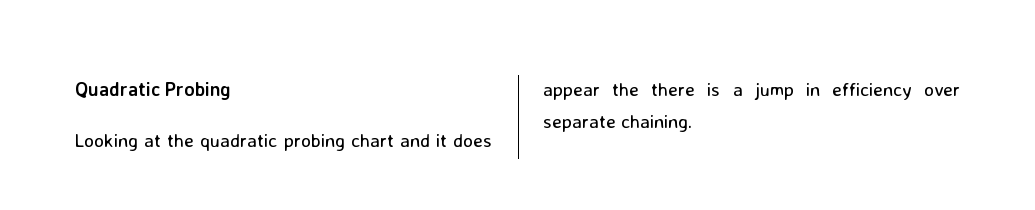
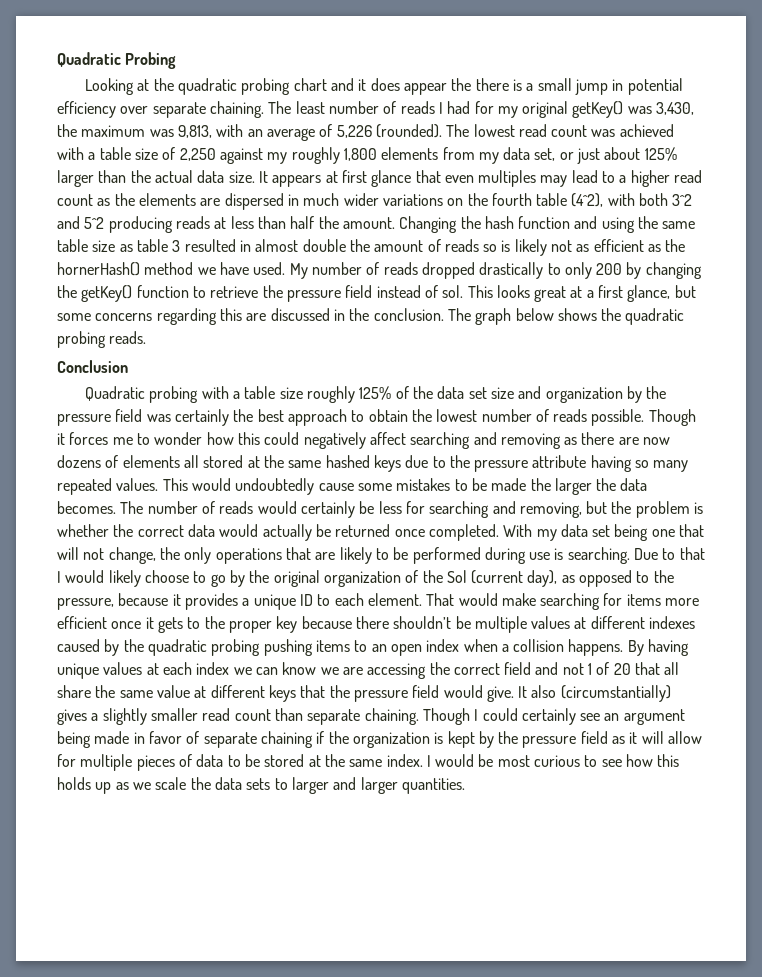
(743, 91) none -> [537,78,572,91] small
(820, 89) none -> [627,78,683,95] potential
(693, 123) none -> [268,101,695,118] [57,124,674,141] [57,147,677,164] [57,170,703,187] [57,193,693,210] [57,216,696,233] [57,239,686,256] [57,262,702,279] [57,285,696,302] [57,308,685,325] [57,331,147,348] [57,360,128,373] [85,386,667,403] [57,409,696,426] [57,432,671,449] [57,455,689,472] [57,478,648,495] [57,501,704,518] [57,524,705,541] [57,547,705,564] [57,570,674,587] [57,593,700,610] [57,616,696,633] [57,639,690,656] [57,662,680,679] [57,685,671,702] [57,708,685,725] [57,731,703,748] [57,754,680,771] [57,777,465,794] The least number of reads I had for my original getKey() was 3,430, the maximum was 9,813, with an average of 5,226 (rounded). The lowest read count was achieved with a table size of 2,250 against my roughly 1,800 elements from my data set, or just about 125% larger than the actual data size. It appears at first glance that even multiples may lead to a higher read count as the elements are dispersed in much wider variations on the fourth table (4^2), with both 3^2 and 5^2 producing reads at less than half the amount. Changing the hash function and using the same table size as table 3 resulted in almost double the amount of reads so is likely not as efficient as the hornerHash() method we have used. My number of reads dropped drastically to only 200 by changing the getKey() function to retrieve the pressure field instead of sol. This looks great at a first glance, but some concerns regarding this are discussed in the conclusion. The graph below shows the quadratic probing reads. // Conclusion // Quadratic probing with a table size roughly 125% of the data set size and organization by the pressure field was certainly the best approach to obtain the lowest number of reads possible. Though it forces me to wonder how this could negatively affect searching and removing as there are now dozens of elements all stored at the same hashed keys due to the pressure attribute having so many repeated values. This would undoubtedly cause some mistakes to be made the larger the data becomes. The number of reads would certainly be less for searching and removing, but the problem is whether the correct data would actually be returned once completed. With my data set being one that will not change, the only operations that are likely to be performed during use is searching. Due to that I would likely choose to go by the original organization of the Sol (current day), as opposed to the pressure, because it provides a unique ID to each element. That would make searching for items more efficient once it gets to the proper key because there shouldn’t be multiple values at different indexes caused by the quadratic probing pushing items to an open index when a collision happens. By having unique values at each index we can know we are accessing the correct field and not 1 of 20 that all share the same value at different keys that the pressure field would give. It also (circumstantially) gives a slightly smaller read count than separate chaining. Though I could certainly see an argument being made in favor of separate chaining if the organization is kept by the pressure field as it will allow for multiple pieces of data to be stored at the same index. I would be most curious to see how this holds up as we scale the data sets to larger and larger quantities.

